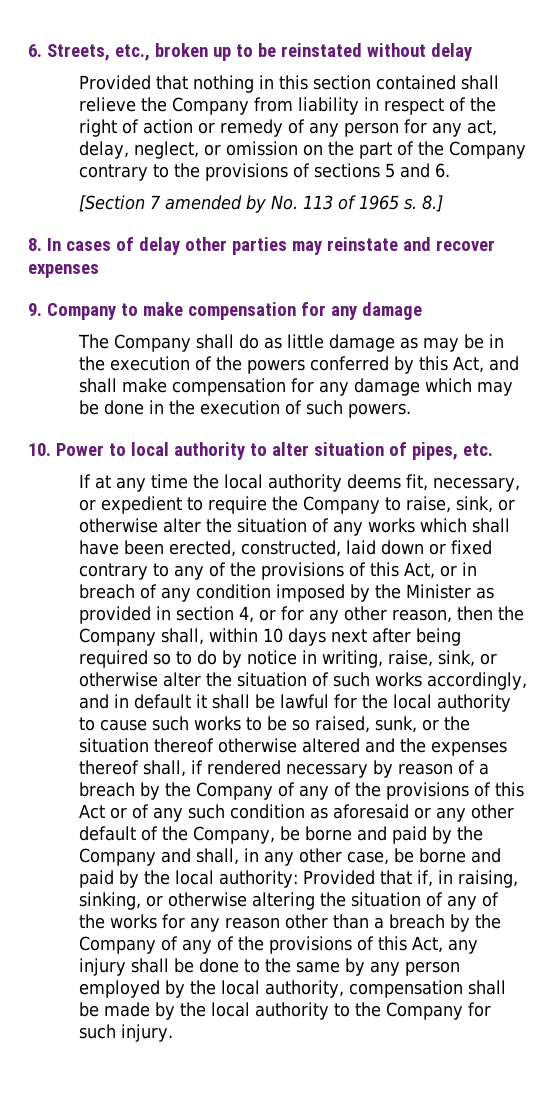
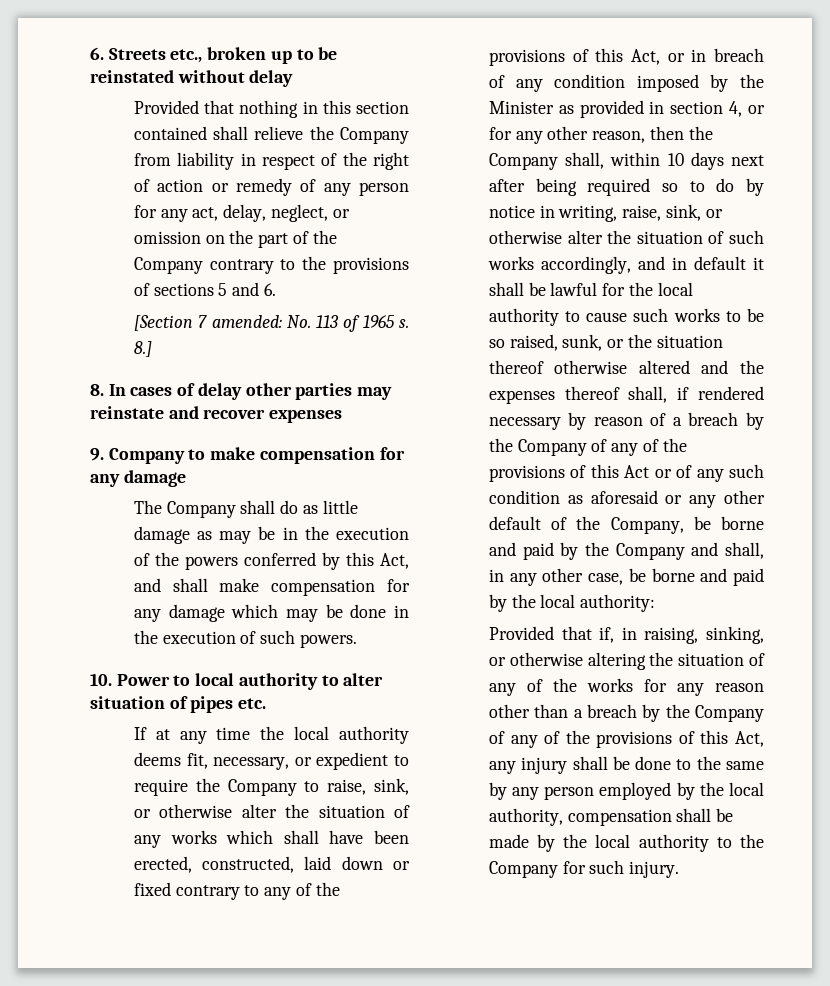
[28,44,110,61] 6. Streets, -> [90,47,166,60] 6. Streets
[165,195,267,213] amended by -> [211,315,282,328] amended:
[411,442,458,460] pipes, -> [190,696,234,713] pipes
(299, 879) none -> (656, 603) //

